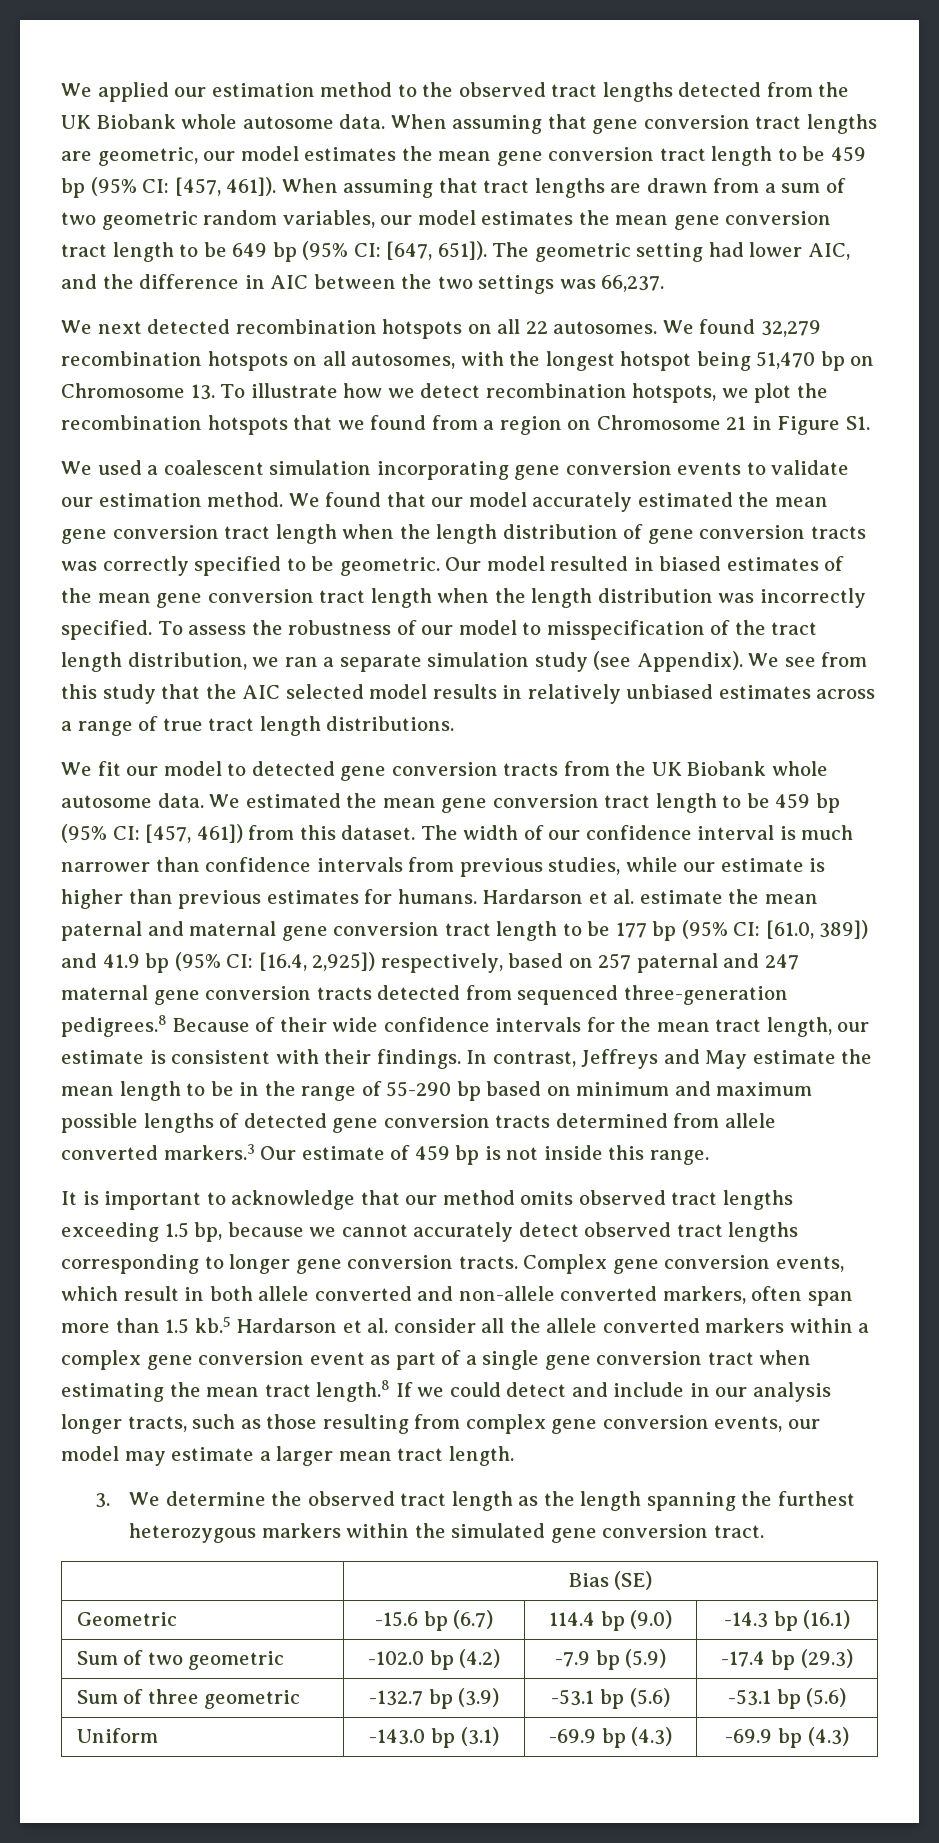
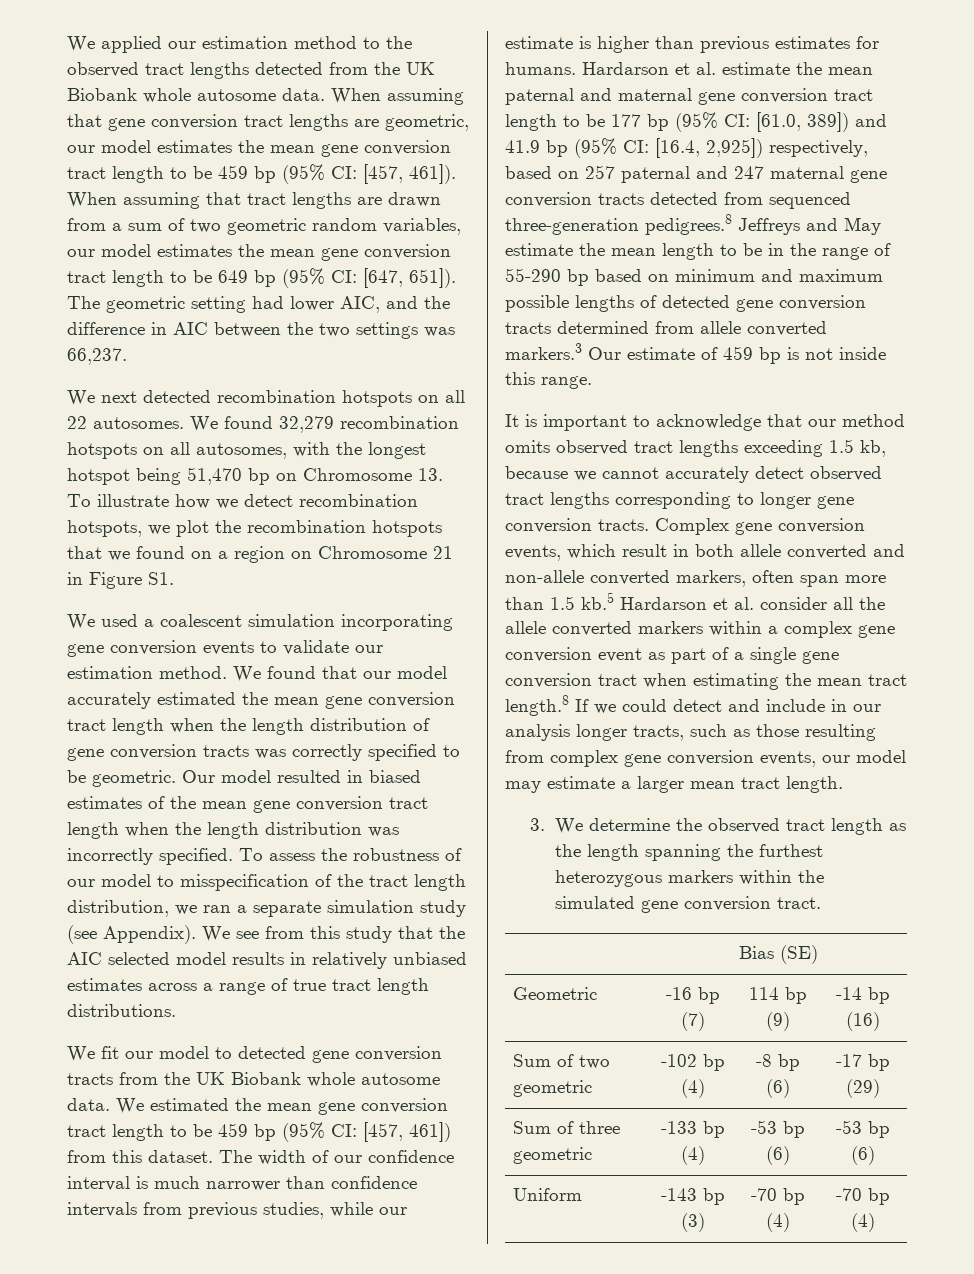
[431,415,478,430] from -> [191,551,212,559] on
[172,1017,870,1037] [61,1049,576,1069] Because of their wide confidence intervals for the mean tract length, our estimate is consistent with their findings. In contrast, -> (732, 224) none
[194,1222,223,1242] bp, -> [860,440,886,457] kb,
[374,1610,494,1631] [548,1610,673,1631] [723,1610,851,1631] [76,1650,285,1670] [367,1649,501,1670] [554,1649,667,1670] [721,1649,853,1670] [76,1689,301,1709] [368,1688,500,1709] [551,1688,670,1709] [727,1688,847,1709] [76,1728,158,1743] [369,1727,499,1748] [548,1727,673,1748] [725,1727,849,1748] -15.6 bp (6.7) | 114.4 bp (9.0) | -14.3 bp (16.1) // Sum of two geometric | -102.0 bp (4.2) | -7.9 bp (5.9) | -17.4 bp (29.3) // Sum of three geometric | -132.7 bp (3.9) | -53.1 bp (5.6) | -53.1 bp (5.6) // Uniform | -143.0 bp (3.1) | -69.9 bp (4.3) | -69.9 bp (4.3) -> [666,987,720,1004] [681,1012,705,1031] [749,987,807,1004] [766,1012,790,1031] [836,987,890,1004] [846,1012,880,1031] [513,1054,611,1069] [513,1080,593,1097] [661,1054,725,1071] [681,1079,705,1098] [756,1054,800,1071] [766,1079,790,1098] [836,1054,890,1071] [846,1079,880,1098] [513,1121,621,1134] [513,1147,593,1164] [661,1121,725,1138] [681,1146,705,1165] [751,1120,805,1138] [766,1146,790,1165] [836,1120,890,1138] [851,1146,875,1165] [513,1188,583,1201] [661,1188,725,1205] [681,1213,705,1232] [751,1188,805,1205] [766,1213,790,1232] [836,1188,890,1205] [851,1213,875,1232] -16 bp (7) | 114 bp (9) | -14 bp (16) // Sum of two geometric | -102 bp (4) | -8 bp (6) | -17 bp (29) // Sum of three geometric | -133 bp (4) | -53 bp (6) | -53 bp (6) // Uniform | -143 bp (3) | -70 bp (4) | -70 bp (4)

